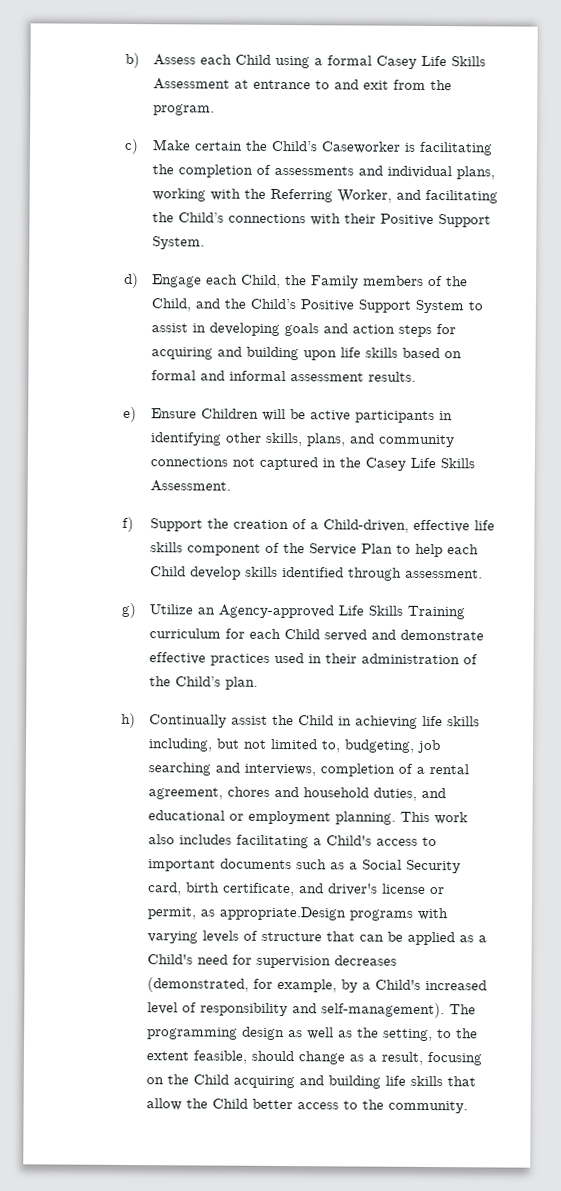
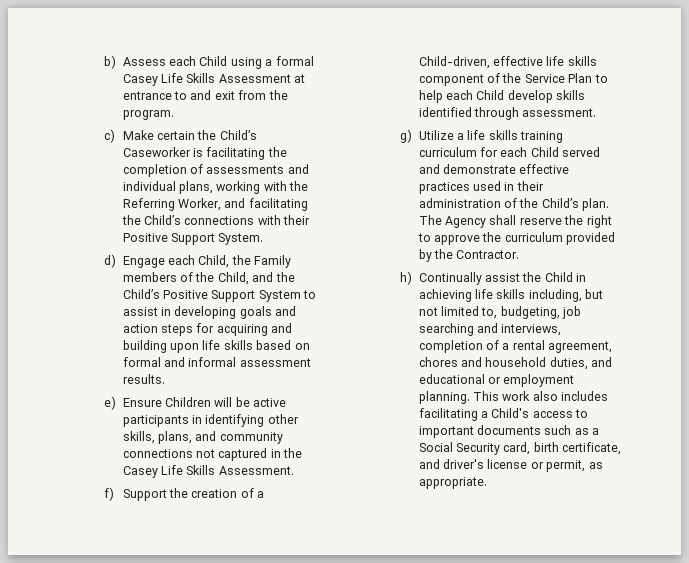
[197,604,466,620] an Agency-approved Life Skills Training -> [457,130,564,143] a life skills training
(259, 683) none -> [418,215,612,228] [417,232,616,245] [418,249,520,262] The Agency shall reserve the right to approve the curriculum provided by the Contractor.
[219,906,449,921] [147,930,488,946] [147,954,398,969] [147,977,488,993] [147,1002,477,1019] [147,1026,479,1042] [146,1050,483,1066] [146,1074,477,1089] [146,1098,469,1114] appropriate.Design programs with varying levels of structure that can be applied as a Child's need for supervision decreases (demonstrated, for example, by a Child's increased level of responsibility and self-management). The programming design as well as the setting, to the extent feasible, should change as a result, focusing on the Child acquiring and building life skills that allow the Child better access to the community. -> [418,477,487,489] appropriate.

